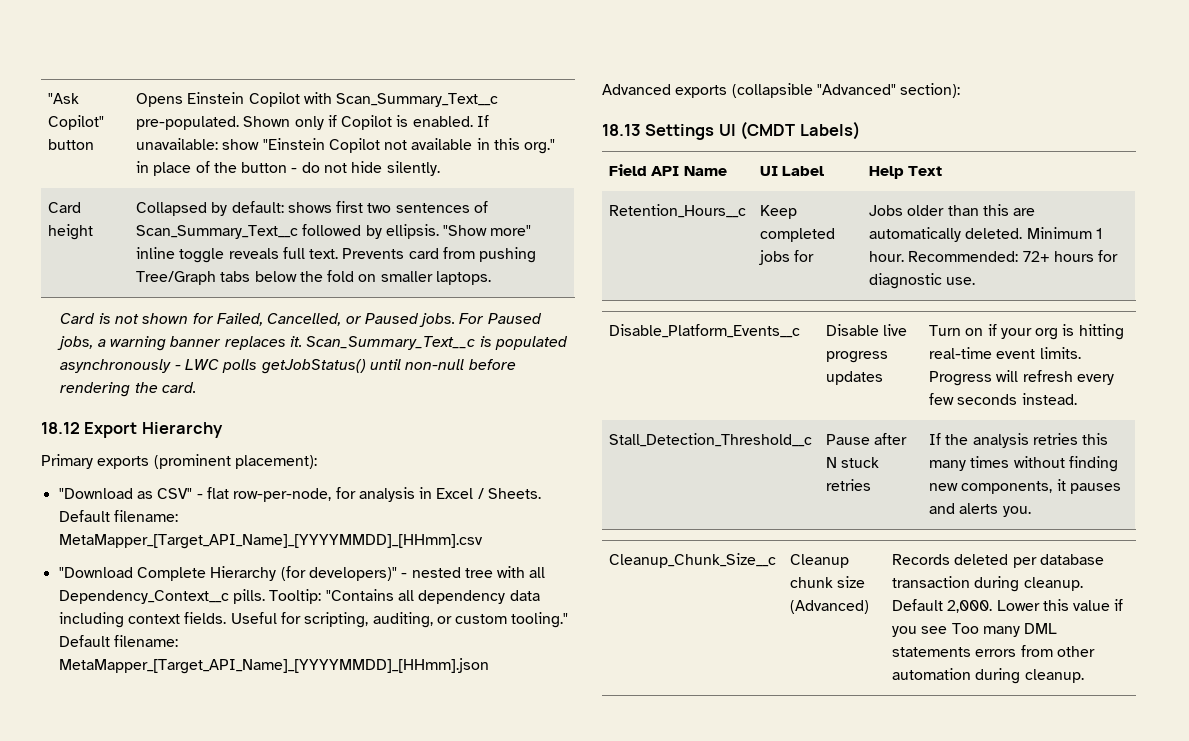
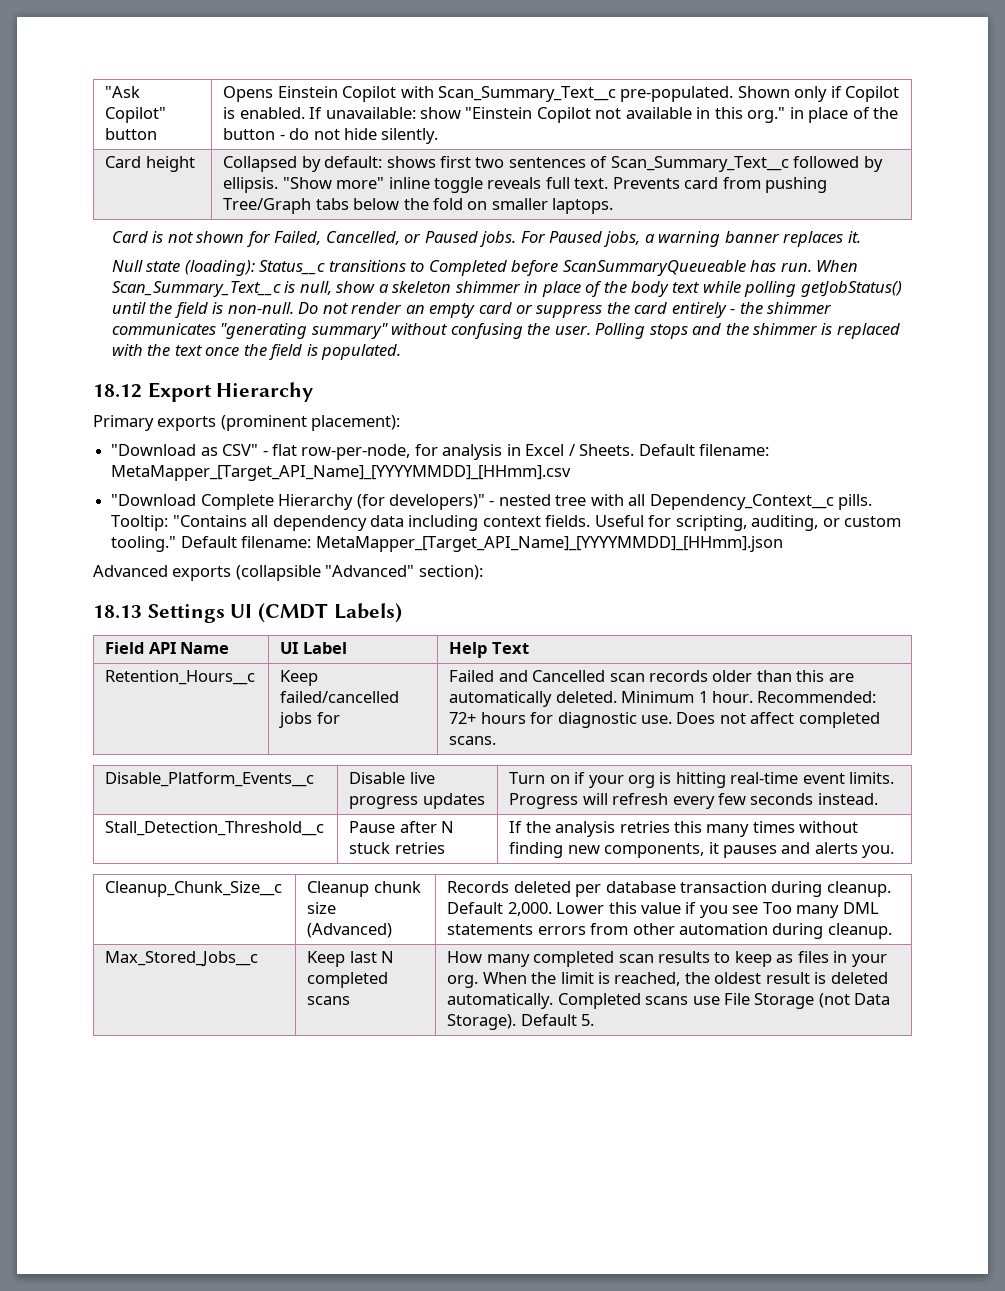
[306,336,568,350] [60,359,516,374] [60,382,196,397] Scan_Summary_Text__c is populated asynchronously - LWC polls getJobStatus() until non-null before rendering the card. -> [112,260,859,276] [112,281,902,297] [112,302,833,318] [112,323,900,339] [112,344,402,360] // Null state (loading): Status__c transitions to Completed before ScanSummaryQueueable has run. When Scan_Summary_Text__c is null, show a skeleton shimmer in place of the body text while polling getJobStatus() until the field is non-null. Do not render an empty card or suppress the card entirely - the shimmer communicates "generating summary" without confusing the user. Polling stops and the shimmer is replaced with the text once the field is populated.
[759,228,835,242] completed -> [280,691,400,703] failed/cancelled
[868,205,903,216] Jobs -> [449,670,708,682] Failed and Cancelled scan records
(976, 281) none -> [676,712,880,728] [449,736,497,745] Does not affect completed scans.
(1084, 676) none -> [105,951,259,967] [307,951,395,967] [307,972,389,988] [307,996,351,1005] [447,951,887,967] [447,972,888,988] [447,993,891,1009] [447,1014,595,1030] // Max_Stored_Jobs__c | Keep last N completed scans | How many completed scan results to keep as files in your org. When the limit is reached, the oldest result is deleted automatically. Completed scans use File Storage (not Data Storage). Default 5.

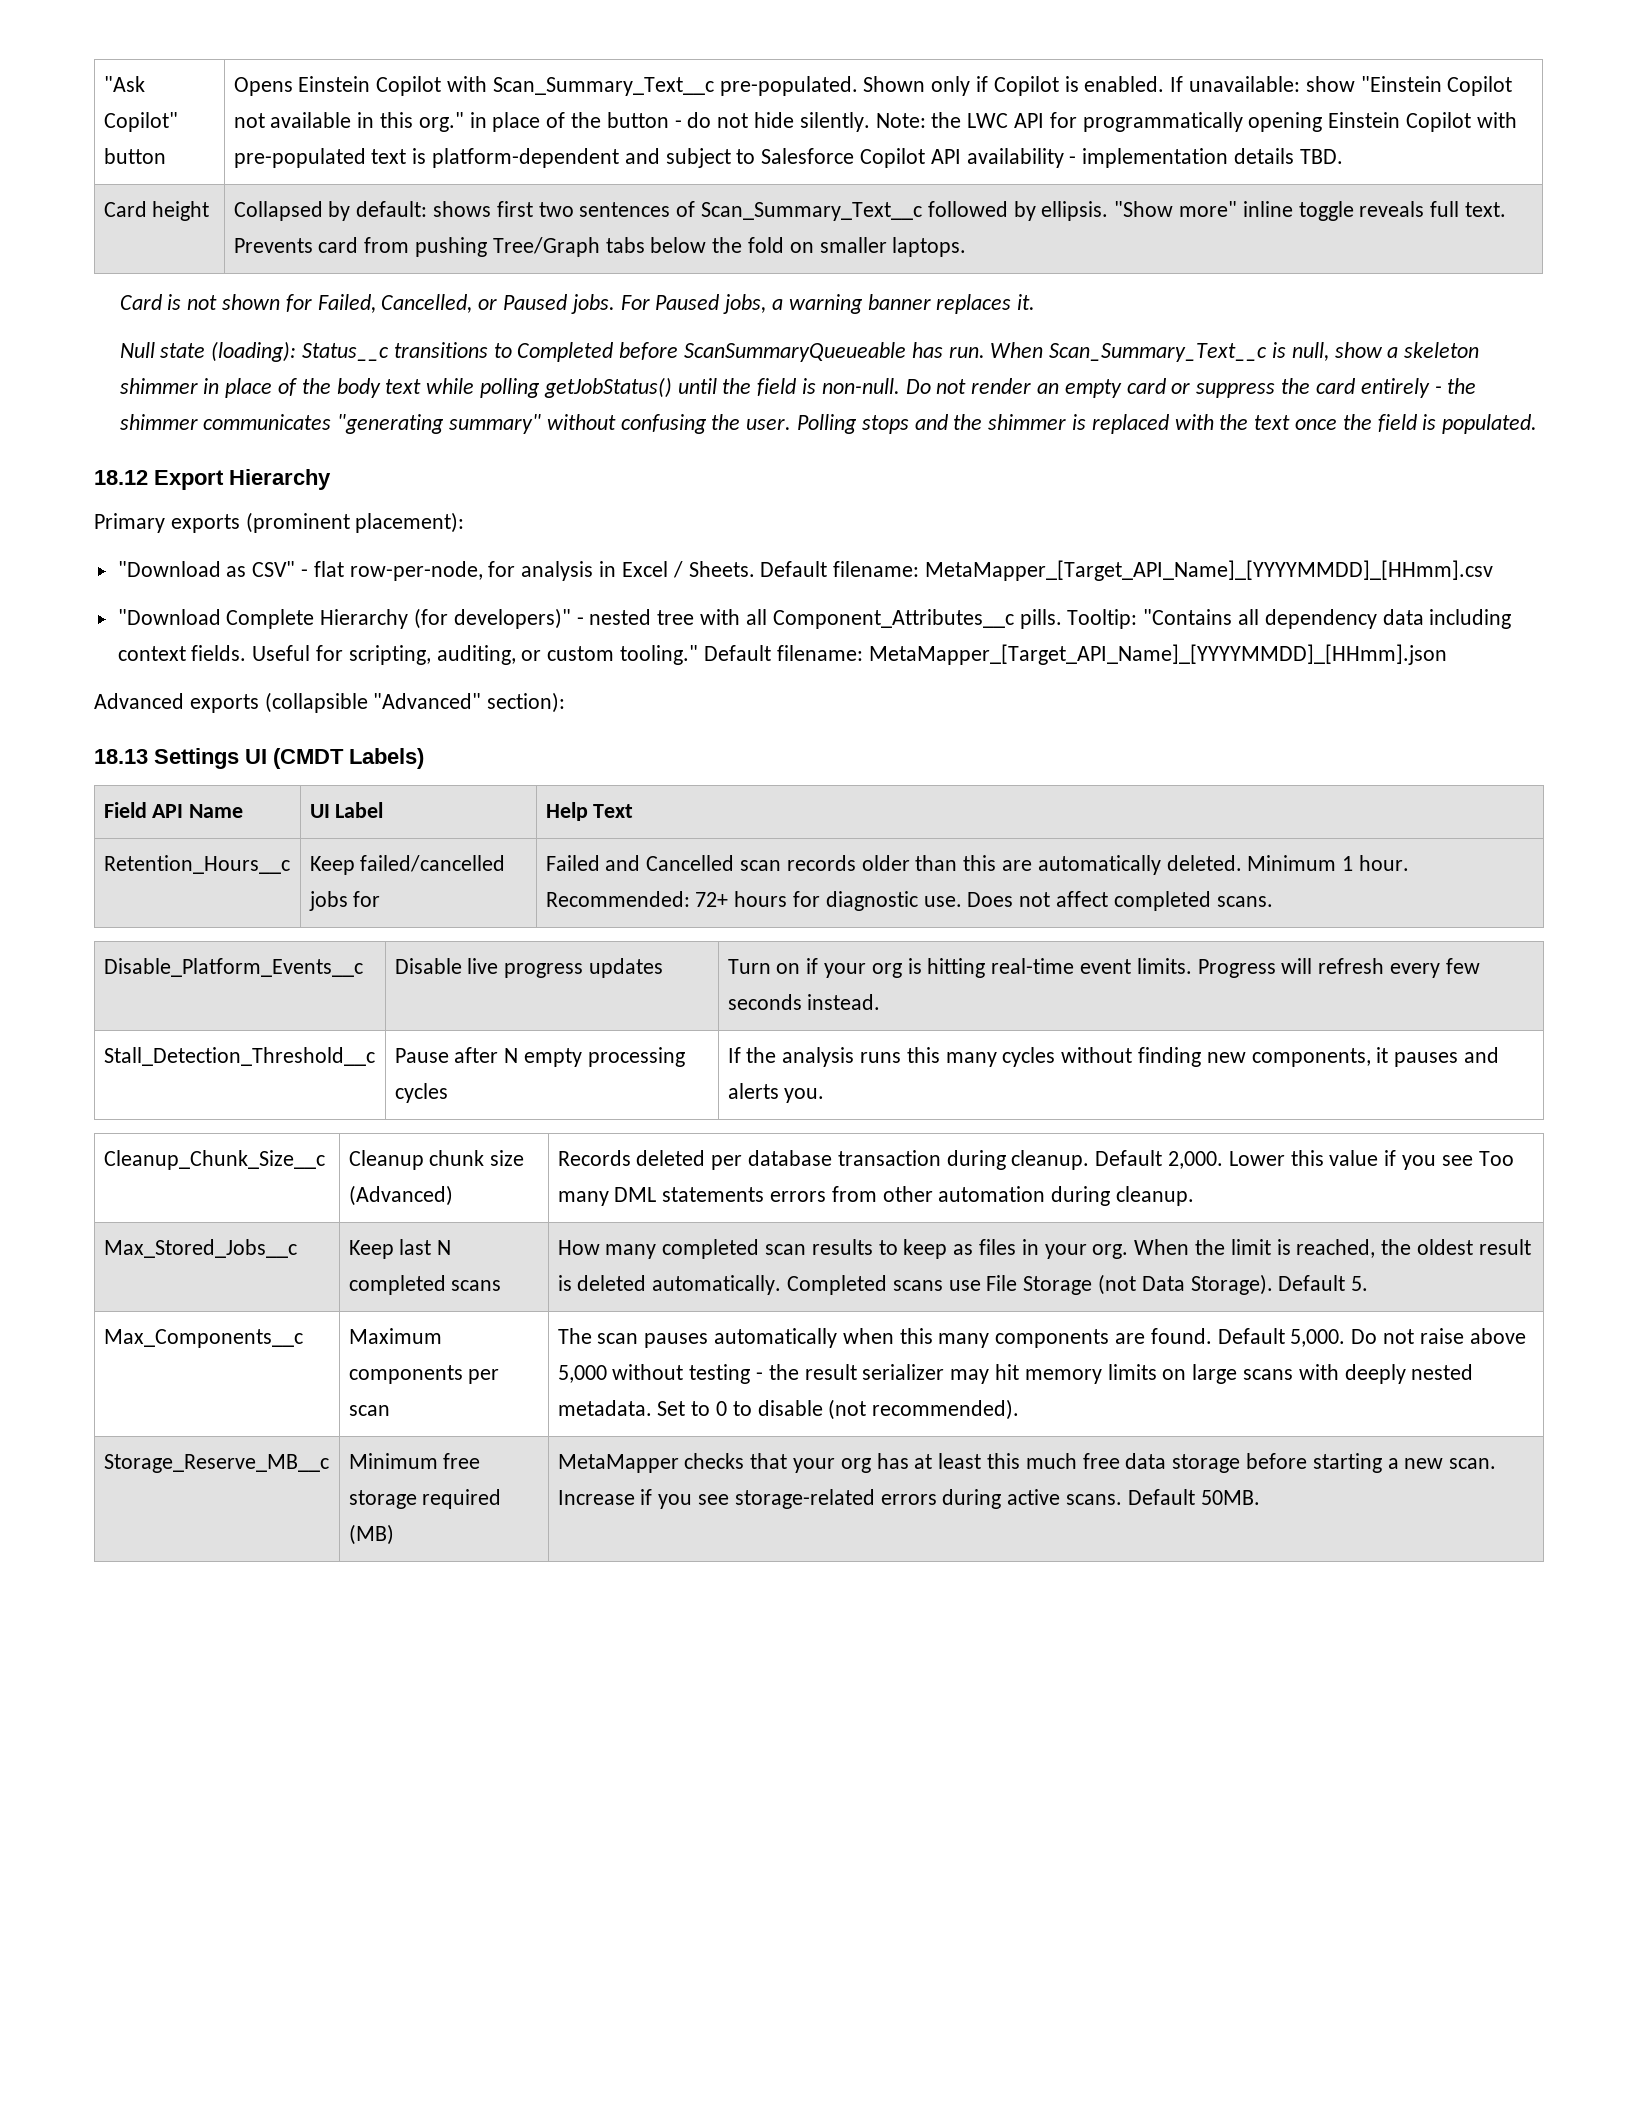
(439, 136) none -> [875,112,1517,132] [233,148,1343,168] Note: the LWC API for programmatically opening Einstein Copilot with pre-populated text is platform-dependent and subject to Salesforce Copilot API availability - implementation details TBD.
[649,494,834,510] Dependency_Context__c -> [772,609,1014,629] Component_Attributes__c
[349,842,445,854] stuck retries -> [523,1047,685,1067] [394,1083,448,1103] empty processing cycles
[619,821,795,837] retries this many times -> [859,1047,1056,1067] runs this many cycles
(595, 1020) none -> [103,1329,303,1348] [348,1328,442,1344] [348,1365,500,1384] [348,1405,390,1416] [557,1328,1526,1348] [557,1364,1474,1384] [557,1399,1020,1420] [103,1454,329,1473] [348,1453,481,1469] [348,1489,502,1509] [348,1524,394,1545] [557,1453,1497,1473] [557,1489,1260,1509] // Max_Components__c | Maximum components per scan | The scan pauses automatically when this many components are found. Default 5,000. Do not raise above 5,000 without testing - the result serializer may hit memory limits on large scans with deeply nested metadata. Set to 0 to disable (not recommended). // Storage_Reserve_MB__c | Minimum free storage required (MB) | MetaMapper checks that your org has at least this much free data storage before starting a new scan. Increase if you see storage-related errors during active scans. Default 50MB.

